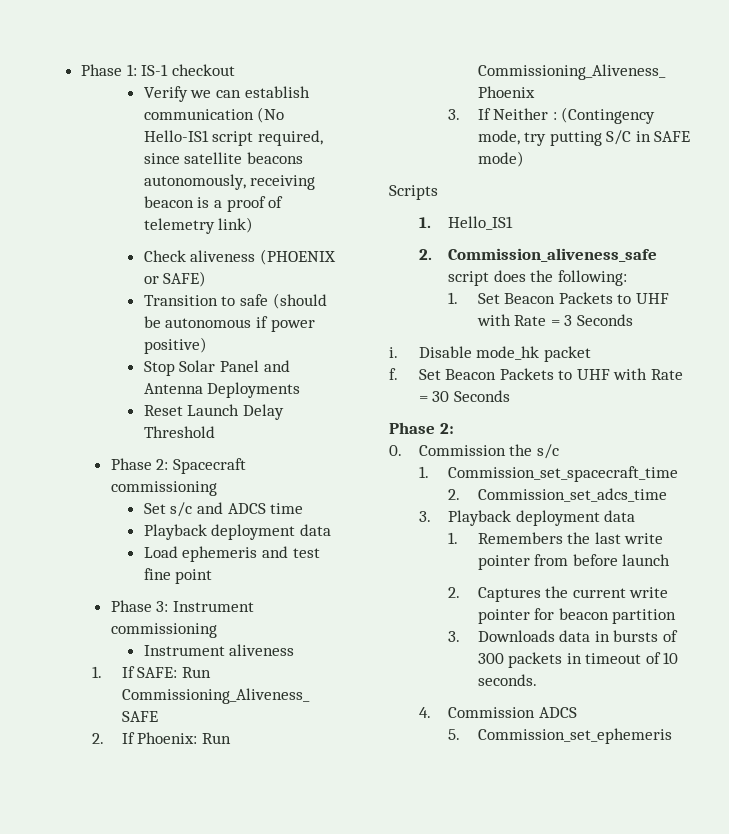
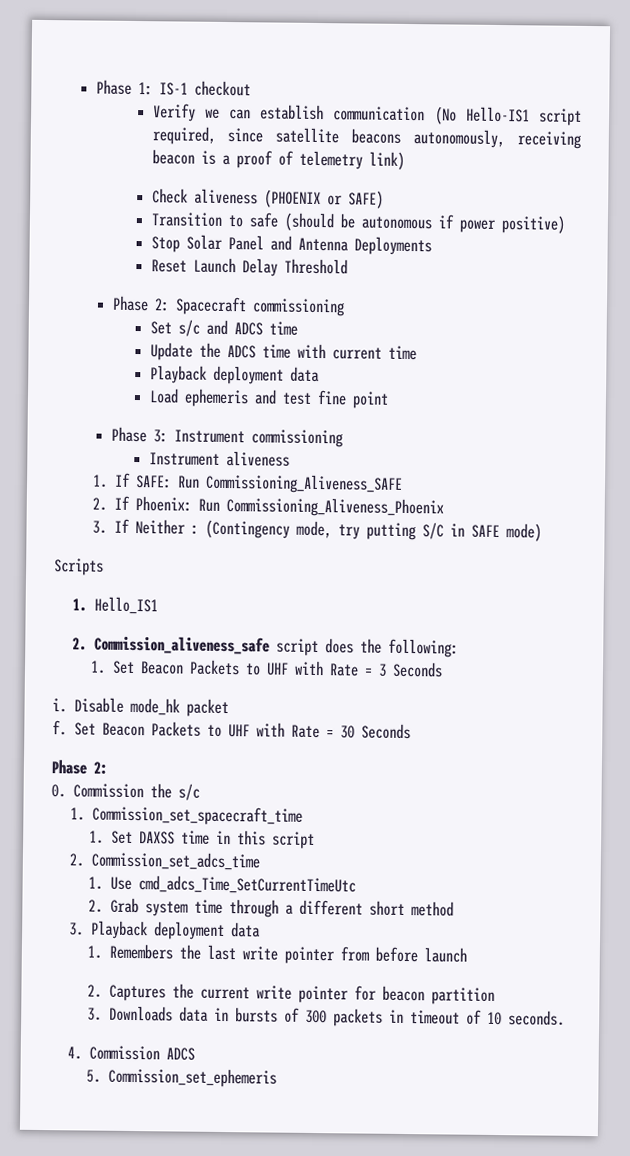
(304, 508) none -> [149,342,417,361] // Update the ADCS time with current time
[448,488,667,502] 2. Commission_set_adcs_time -> [88,830,315,850] [68,851,261,871] [87,875,356,895] [87,897,454,918] 1. Set DAXSS time in this script // 2. Commission_set_adcs_time // 1. Use cmd_adcs_Time_SetCurrentTimeUtc // 2. Grab system time through a different short method

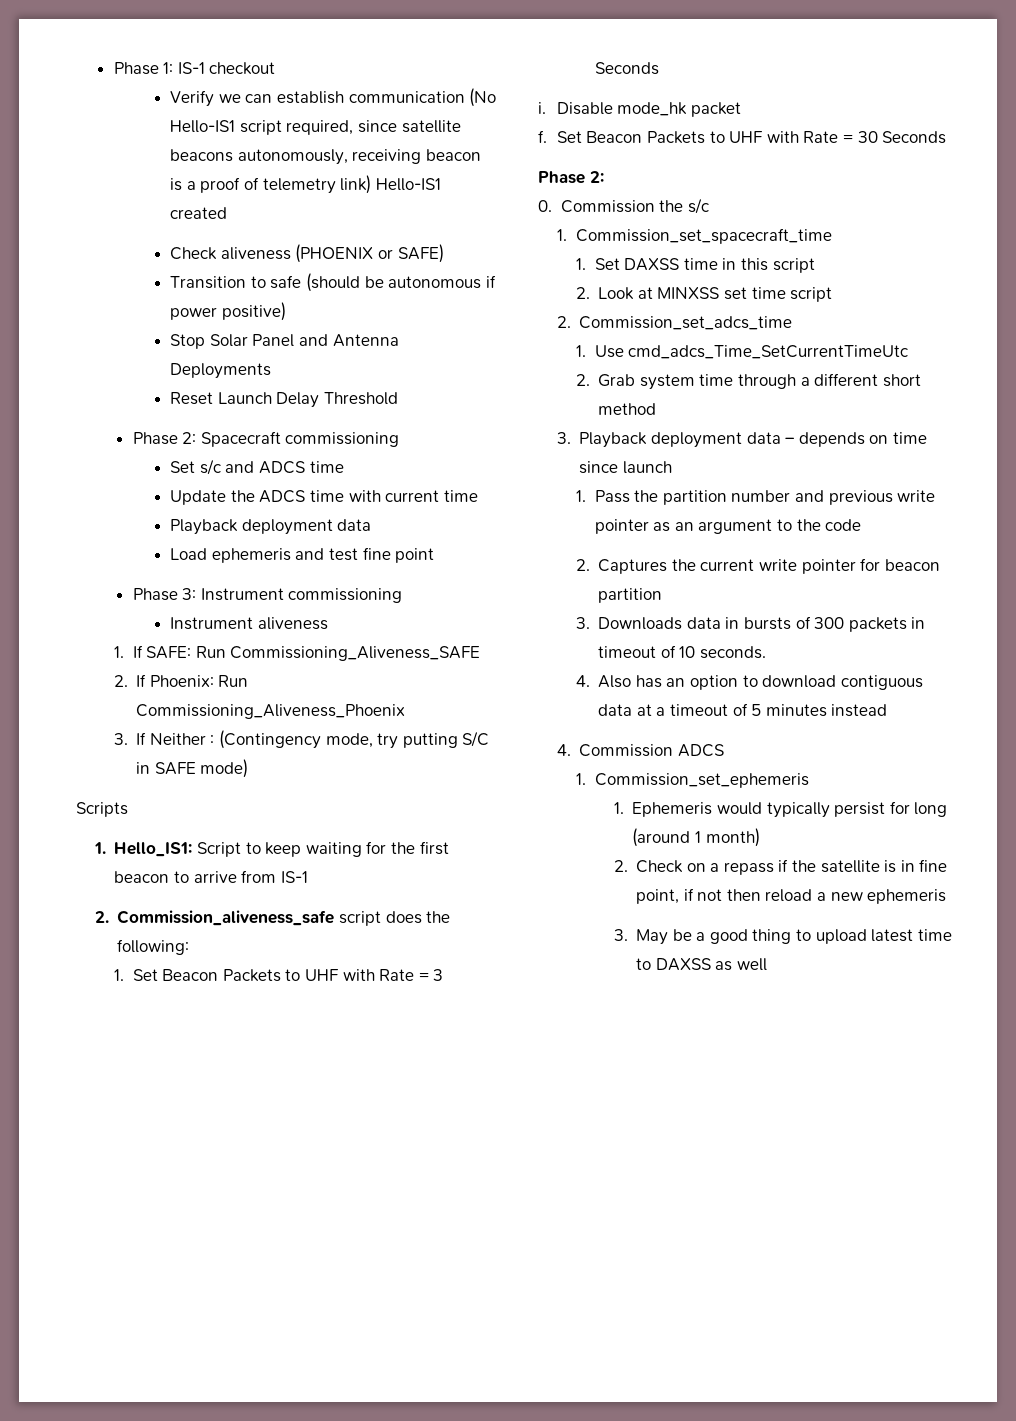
(405, 160) none -> [375,178,441,191] [170,207,228,219] Hello-IS1 created
[94,596,159,615] Hello_IS1 -> [114,841,449,857] [114,870,308,883] Hello_IS1: Script to keep waiting for the first beacon to arrive from IS-1
(315, 840) none -> [575,287,833,302] // 2. Look at MINXSS set time script
[86,943,467,965] // 1. Remembers the last write pointer from before launch -> [785,432,927,447] [579,461,672,474] [575,490,936,505] [594,519,862,534] – depends on time since launch // 1. Pass the partition number and previous write pointer as an argument to the code
(565, 1018) none -> [575,675,923,690] [598,703,888,717] // 4. Also has an option to download contiguous data at a timeout of 5 minutes instead
[85,1069,101,1083] 5. -> [575,773,586,785] 1.
(277, 1077) none -> [613,801,948,818] [632,828,760,847] [613,859,948,875] [636,888,947,904] [613,929,952,945] [636,958,767,971] // 1. Ephemeris would typically persist for long (around 1 month) // 2. Check on a repass if the satellite is in fine point, if not then reload a new ephemeris // 3. May be a good thing to upload latest time to DAXSS as well

